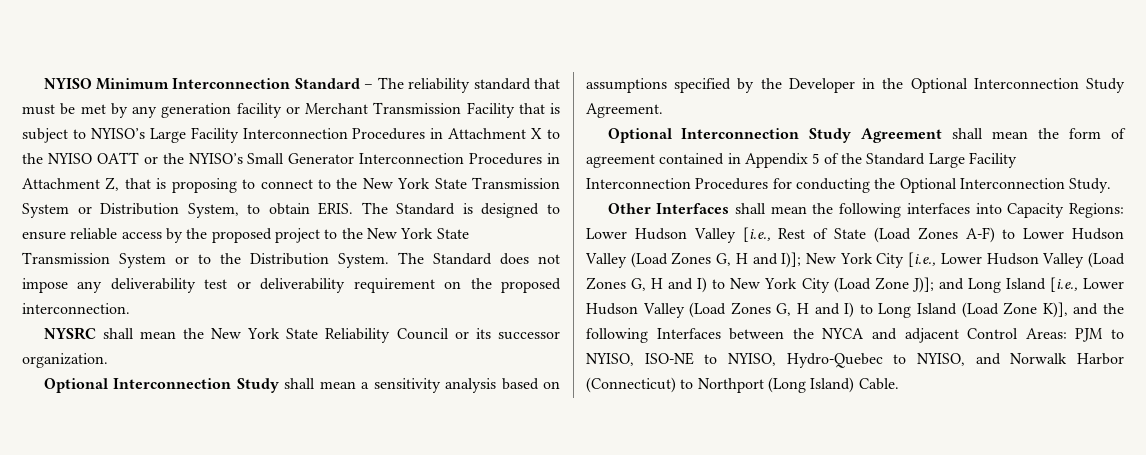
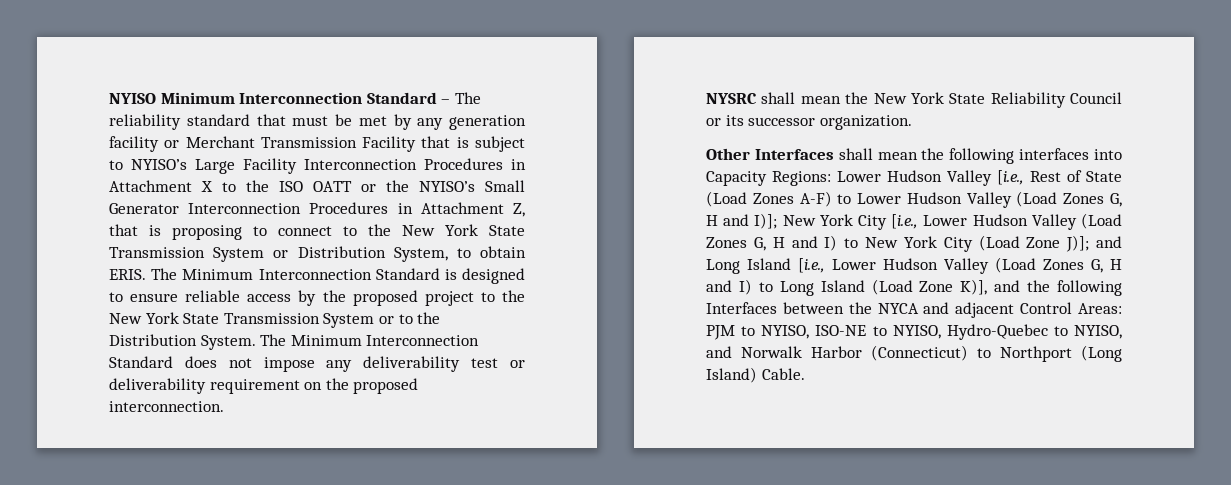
[47,153,92,164] NYISO -> [279,181,303,192] ISO
(388, 208) none -> [182,269,372,280] Minimum Interconnection
(424, 258) none -> [290,335,480,346] Minimum Interconnection
[43,378,560,393] [586,78,1125,93] [586,103,663,118] [607,128,1126,143] [586,152,1017,168] [586,178,1112,193] // Optional Interconnection Study shall mean a sensitivity analysis based on assumptions specified by the Developer in the Optional Interconnection Study Agreement. // Optional Interconnection Study Agreement shall mean the form of agreement contained in Appendix 5 of the Standard Large Facility Interconnection Procedures for conducting the Optional Interconnection Study. -> (912, 122) none

